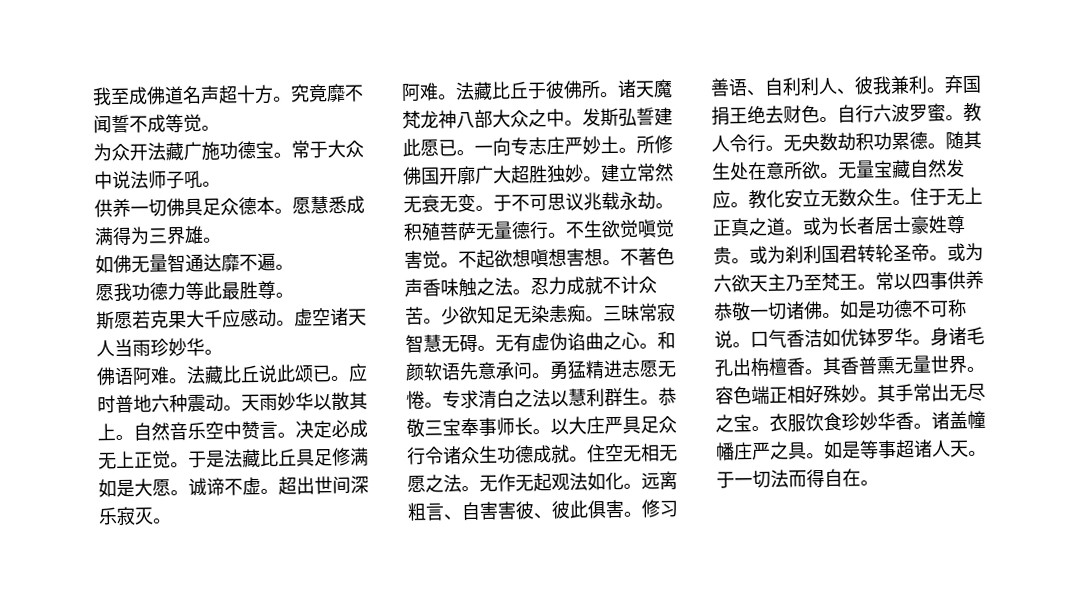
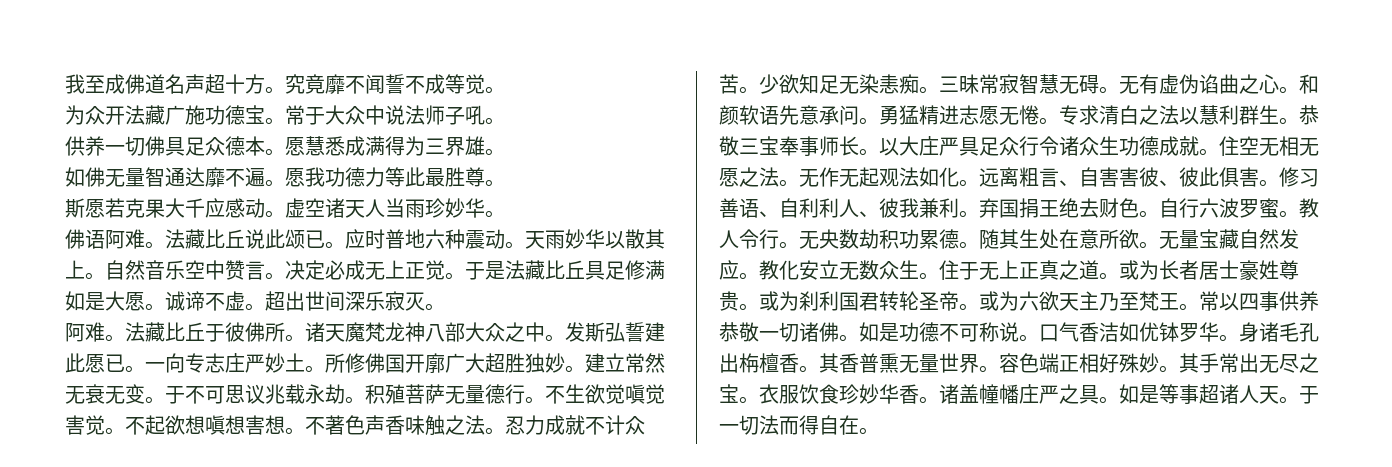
(294, 267) // -> (285, 183) none

